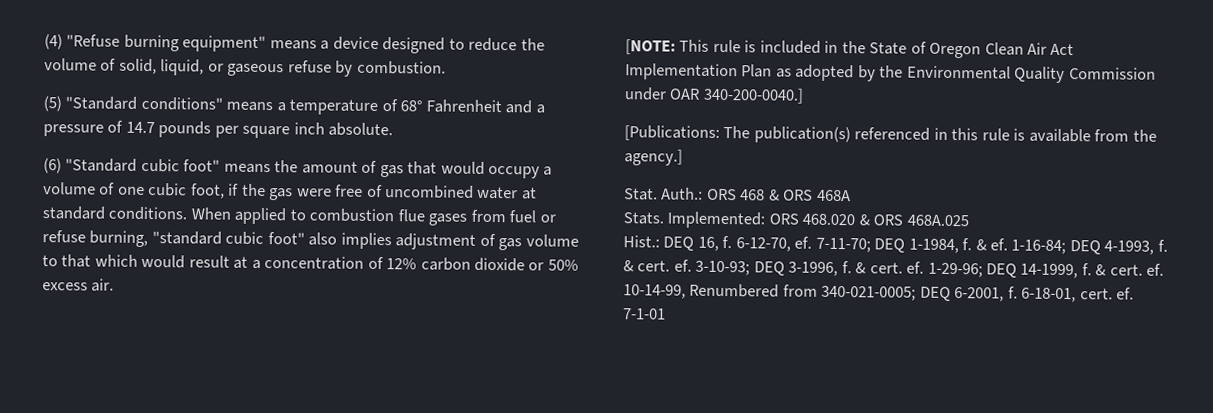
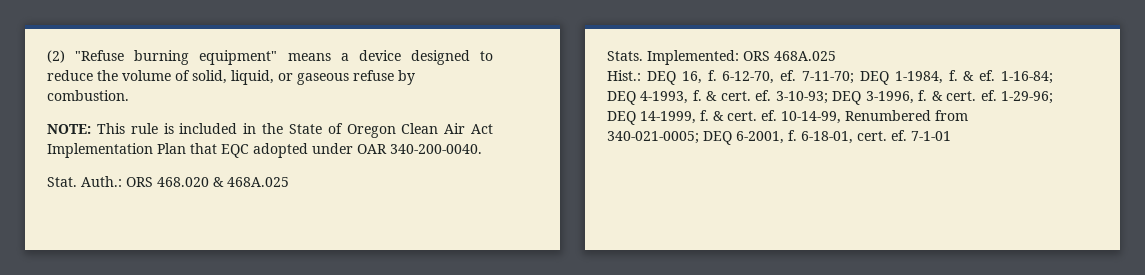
[44,34,63,50] (4) -> [47,50,65,63] (2)
[43,96,545,116] [43,120,394,139] [43,158,553,179] [43,182,537,201] [42,206,556,226] [42,230,579,251] [42,254,579,272] [42,278,115,292] [625,39,676,55] (5) "Standard conditions" means a temperature of 68° Fahrenheit and a pressure of 14.7 pounds per square inch absolute. // (6) "Standard cubic foot" means the amount of gas that would occupy a volume of one cubic foot, if the gas were free of uncombined water at standard conditions. When applied to combustion flue gases from fuel or refuse burning, "standard cubic foot" also implies adjustment of gas volume to that which would result at a concentration of 12% carbon dioxide or 50% excess air. // [NOTE: -> [47,124,91,134] NOTE:
[775,64,1156,83] [624,87,804,104] [624,125,1157,144] [624,149,683,166] as adopted by the Environmental Quality Commission under OAR 340-200-0040.] // [Publications: The publication(s) referenced in this rule is available from the agency.] -> [190,143,482,158] that EQC adopted under OAR 340-200-0040.
[740,189,851,202] 468 & ORS 468A -> [157,177,289,187] 468.020 & 468A.025
[802,213,904,226] 468.020 & ORS -> (770, 56) none

